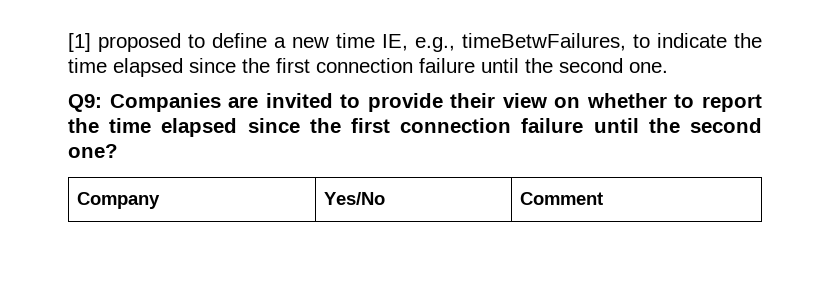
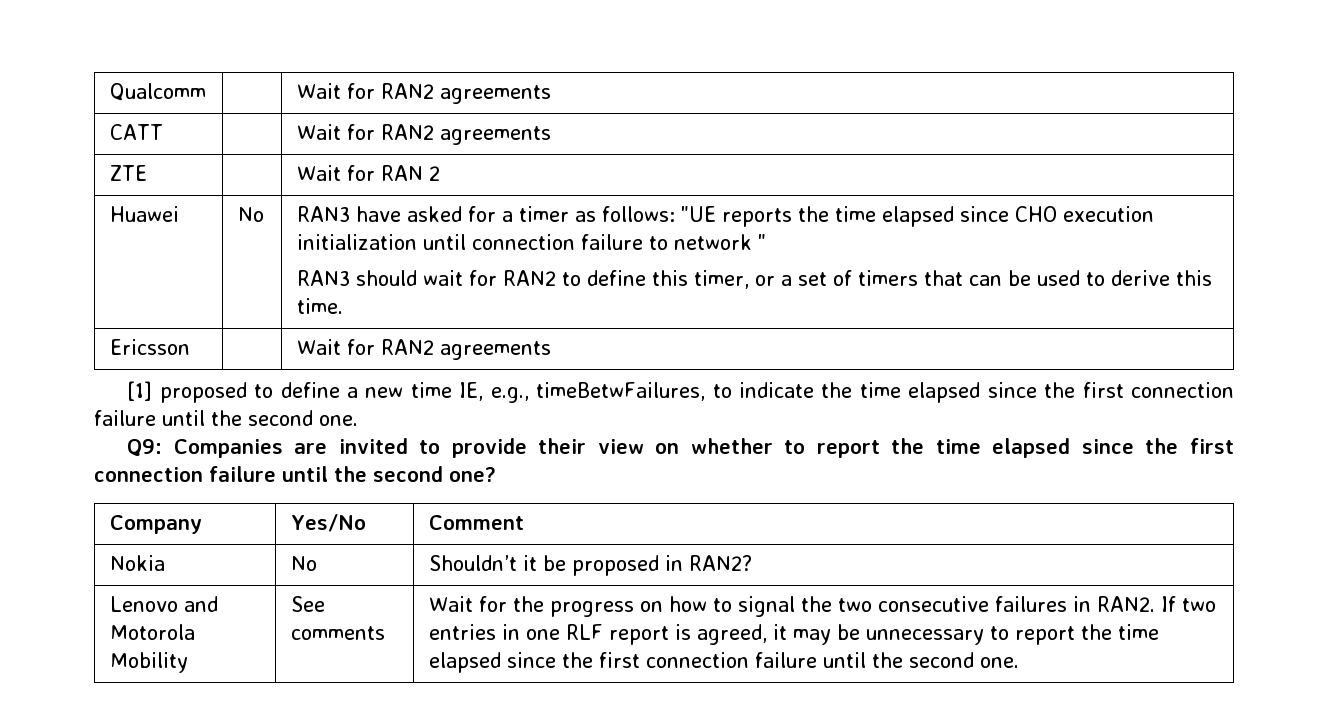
(68, 42) none -> [109,83,206,101] [296,83,551,104] [109,124,163,140] [296,124,551,145] [109,165,147,181] [296,165,440,181] [109,206,179,222] [237,207,264,222] [296,206,1154,227] [296,234,766,250] [296,270,1212,289] [296,298,343,314] [109,339,190,355] [296,339,551,360] Qualcomm | | Wait for RAN2 agreements // CATT | | Wait for RAN2 agreements // ZTE | | Wait for RAN 2 // Huawei | No | RAN3 have asked for a timer as follows: "UE reports the time elapsed since CHO execution initialization until connection failure to network " // RAN3 should wait for RAN2 to define this timer, or a set of timers that can be used to derive this time. // Ericsson | | Wait for RAN2 agreements //
(604, 198) none -> [109,555,165,571] [290,556,317,571] [428,555,752,576] [109,596,218,612] [109,624,195,640] [109,652,188,673] [290,596,325,612] [290,626,385,640] [428,596,1216,617] [428,624,1159,645] [428,652,1019,673] // Nokia | No | Shouldn’t it be proposed in RAN2? // Lenovo and Motorola Mobility | See comments | Wait for the progress on how to signal the two consecutive failures in RAN2. If two entries in one RLF report is agreed, it may be unnecessary to report the time elapsed since the first connection failure until the second one.

